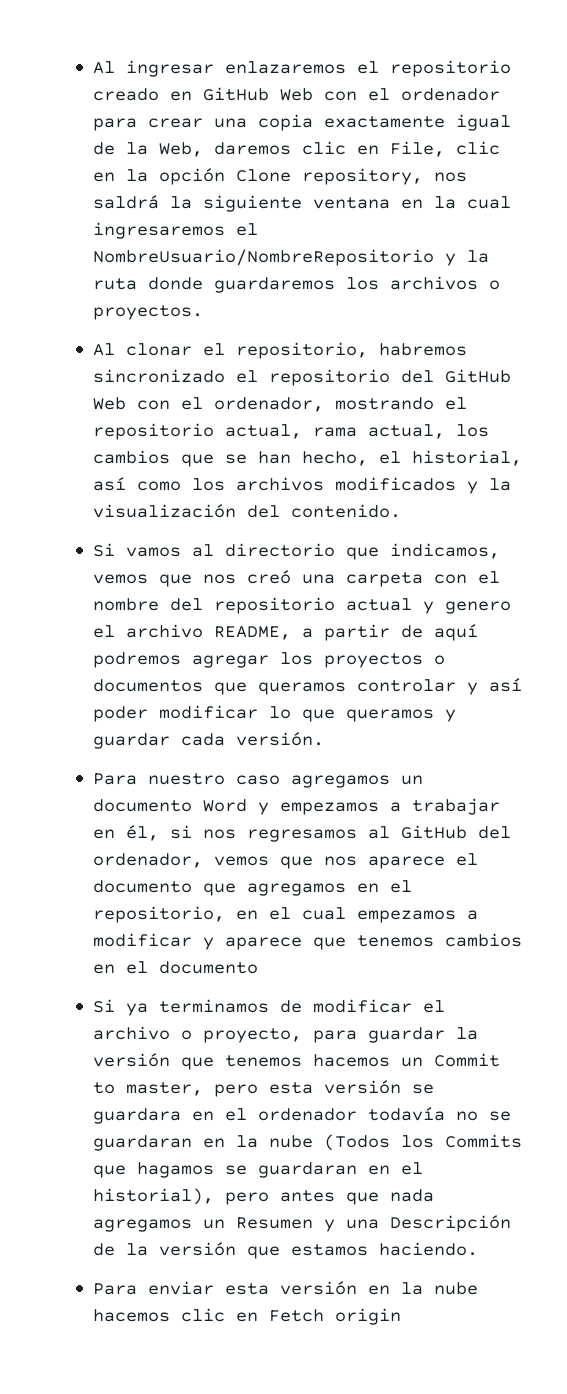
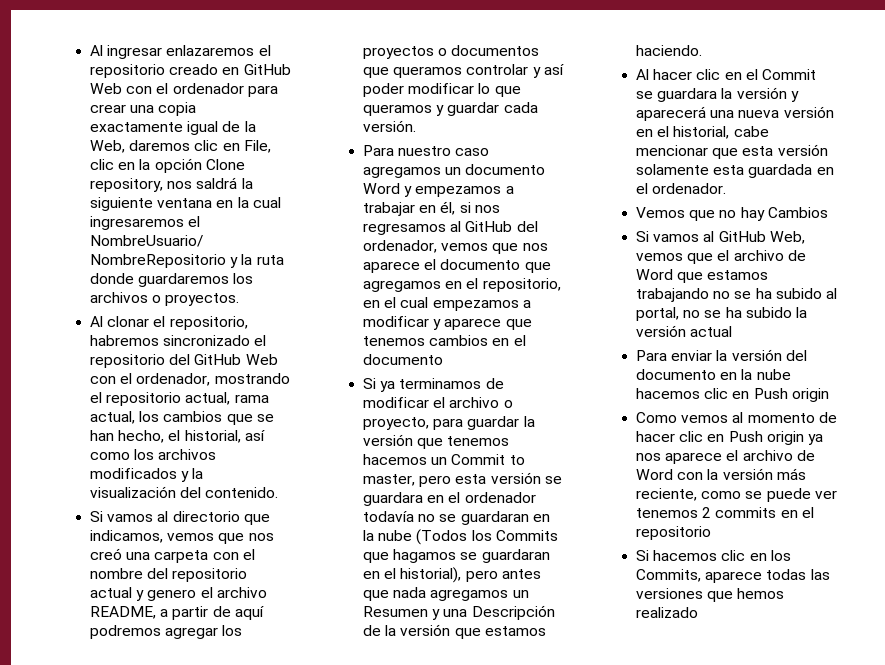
[92,1281,357,1295] Para enviar esta versión -> [636,69,816,80] [636,87,799,102] [636,106,834,121] [636,126,769,139] [636,144,828,159] [636,164,834,178] [636,183,727,194] [636,207,828,221] [636,231,805,244] [636,250,806,264] [636,269,769,283] [636,288,837,302] [636,307,807,321] [636,325,733,337] [636,349,807,361] [636,369,717,380] Al hacer clic en el Commit se guardara la versión y aparecerá una nueva versión en el historial, cabe mencionar que esta versión solamente esta guardada en el ordenador. // Vemos que no hay Cambios // Si vamos al GitHub Web, vemos que el archivo de Word que estamos trabajando no se ha subido al portal, no se ha subido la versión actual // Para enviar la versión del documento
[268,1308,401,1325] Fetch origin -> [753,388,829,402] [636,412,837,423] [636,431,823,445] [636,450,815,464] [636,468,806,480] [636,488,837,502] [636,507,814,518] [636,526,712,540] [636,550,791,561] [636,569,830,583] [636,588,785,602] [636,607,699,618] Push origin // Como vemos al momento de hacer clic en Push origin ya nos aparece el archivo de Word con la versión más reciente, como se puede ver tenemos 2 commits en el repositorio // Si hacemos clic en los Commits, aparece todas las versiones que hemos realizado

